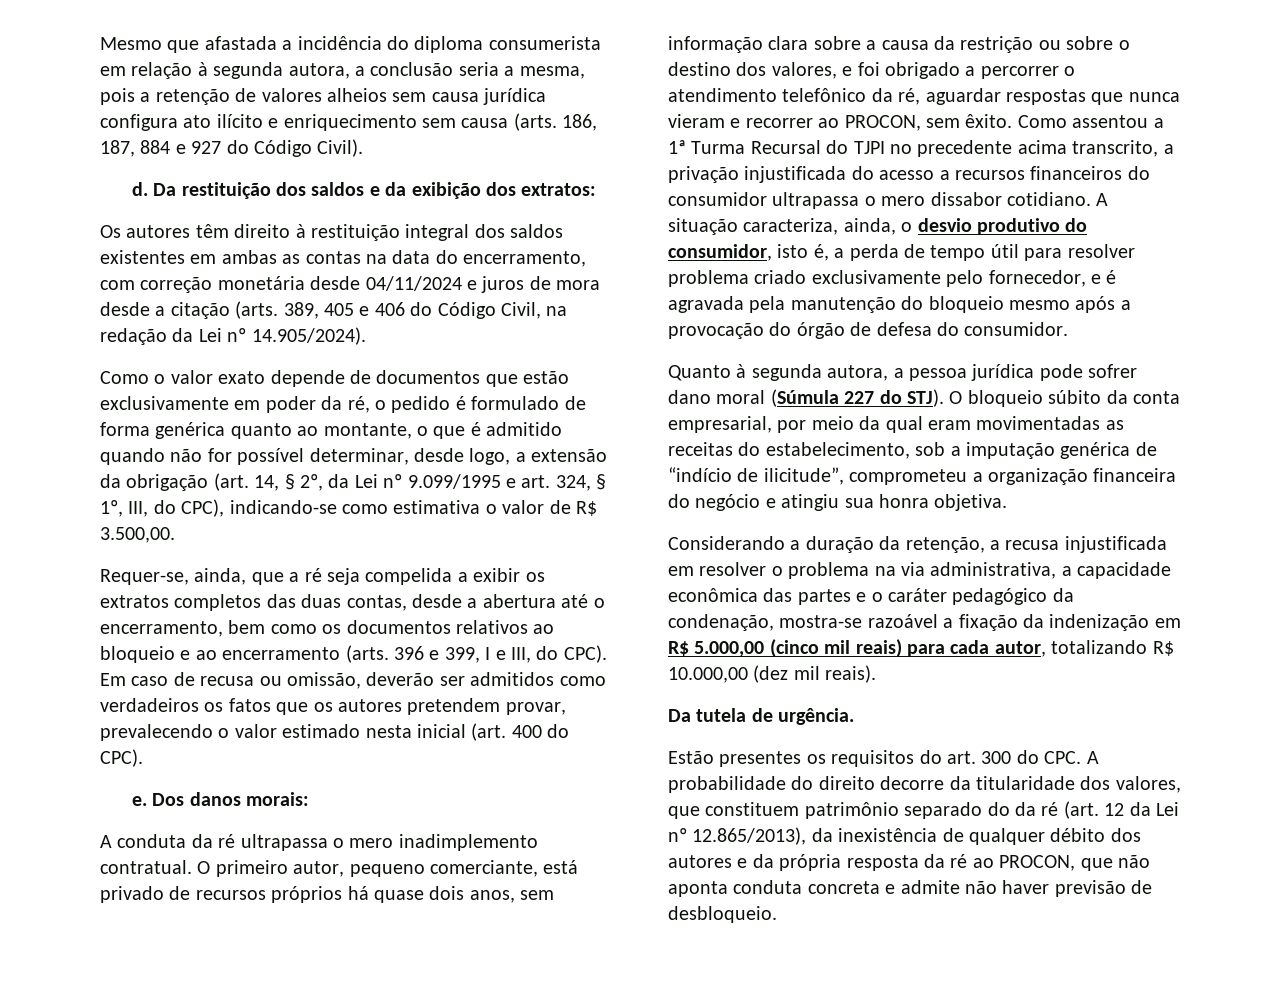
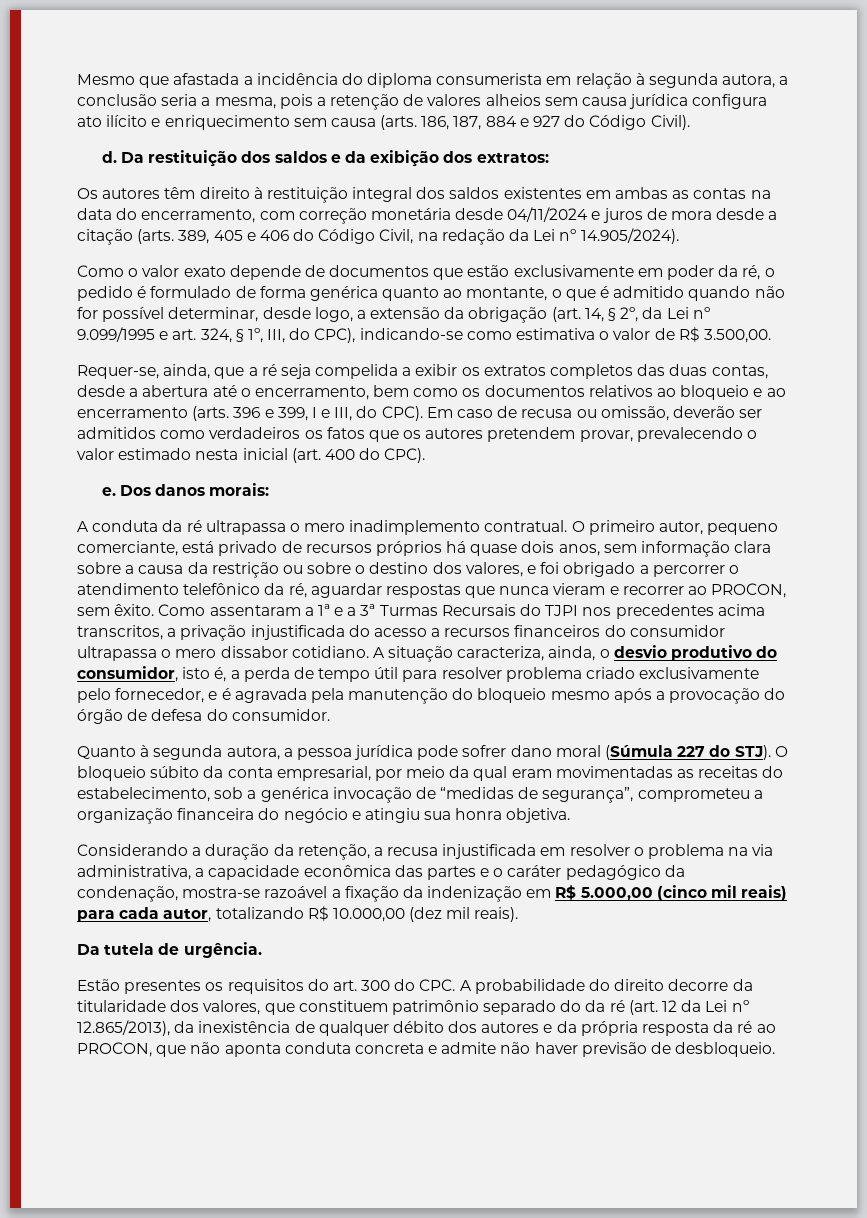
[1072,115,1149,128] assentou -> [209,605,301,616] assentaram
[691,140,1159,157] Turma Recursal do TJPI no precedente acima transcrito, -> [334,604,765,619] [77,625,163,640] e a 3ª Turmas Recursais do TJPI nos precedentes acima transcritos,
[966,442,1157,459] [668,467,844,485] imputação genérica de “indício de ilicitude”, -> [260,787,634,803] genérica invocação de “medidas de segurança”,

